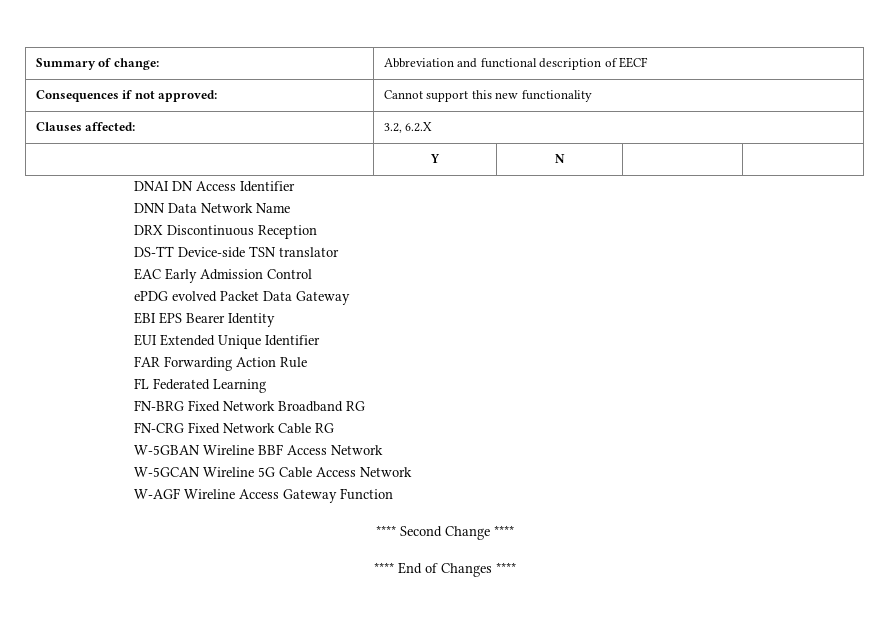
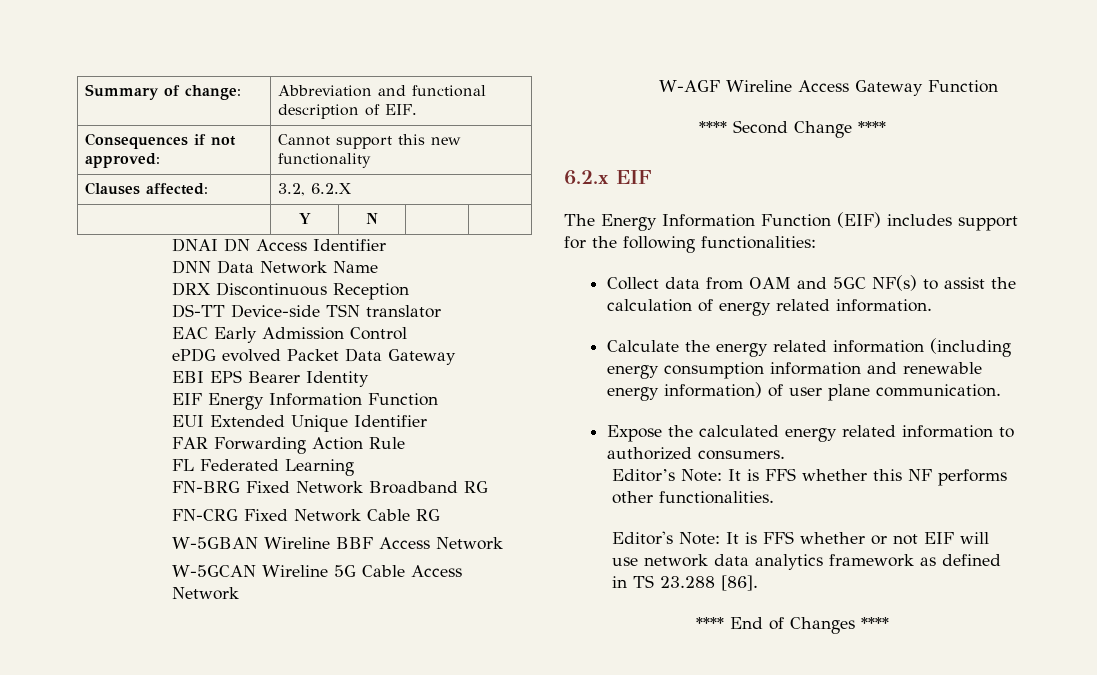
[619,57,649,68] EECF -> [384,104,417,115] EIF.
(275, 320) none -> [172,393,439,410] // EIF Energy Information Function
(514, 530) none -> [564,170,652,185] [564,212,1018,231] [564,236,816,253] [607,275,1017,291] [607,299,933,316] [607,338,1012,357] [607,362,983,379] [607,382,1002,401] [607,425,1015,442] [607,447,786,460] [611,468,1007,486] [611,491,774,504] [611,531,989,545] [611,554,1001,570] [611,575,758,591] // 6.2.x EIF // The Energy Information Function (EIF) includes support for the following functionalities: // Collect data from OAM and 5GC NF(s) to assist the calculation of energy related information. // Calculate the energy related information (including energy consumption information and renewable energy information) of user plane communication. // Expose the calculated energy related information to authorized consumers. // Editor’s Note: It is FFS whether this NF performs other functionalities. // Editor's Note: It is FFS whether or not EIF will use network data analytics framework as defined in TS 23.288 [86].

